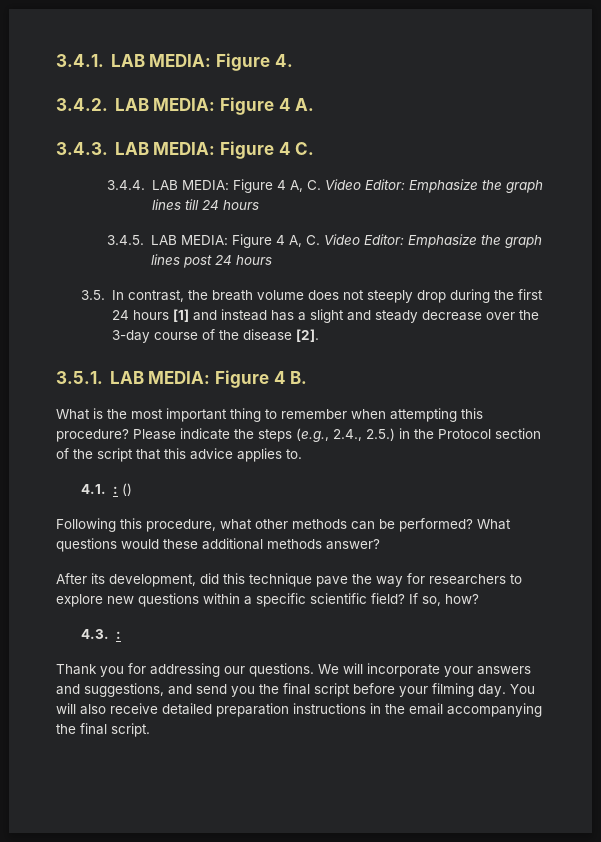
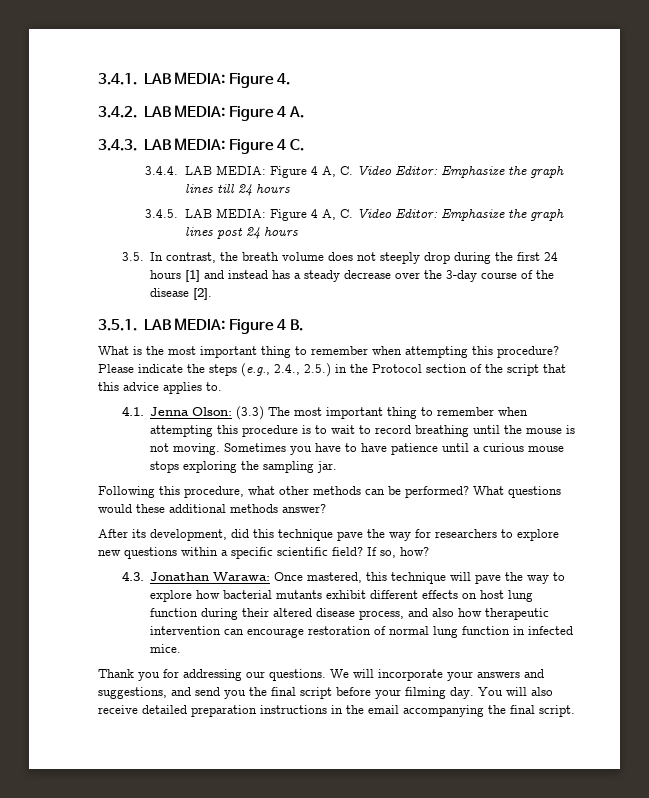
[310,309,372,323] slight and -> (302, 276) none
[113,483,133,496] : () -> [150,406,529,420] [150,425,576,437] [150,443,565,455] [150,461,338,473] Jenna Olson: (3.3) The most important thing to remember when attempting this procedure is to wait to record breathing until the mouse is not moving. Sometimes you have to have patience until a curious mouse stops exploring the sampling jar.
[116,631,122,639] : -> [150,572,566,584] [150,590,534,602] [150,608,550,620] [150,626,574,638] [150,644,182,653] Jonathan Warawa: Once mastered, this technique will pave the way to explore how bacterial mutants exhibit different effects on host lung function during their altered disease process, and also how therapeutic intervention can encourage restoration of normal lung function in infected mice.

